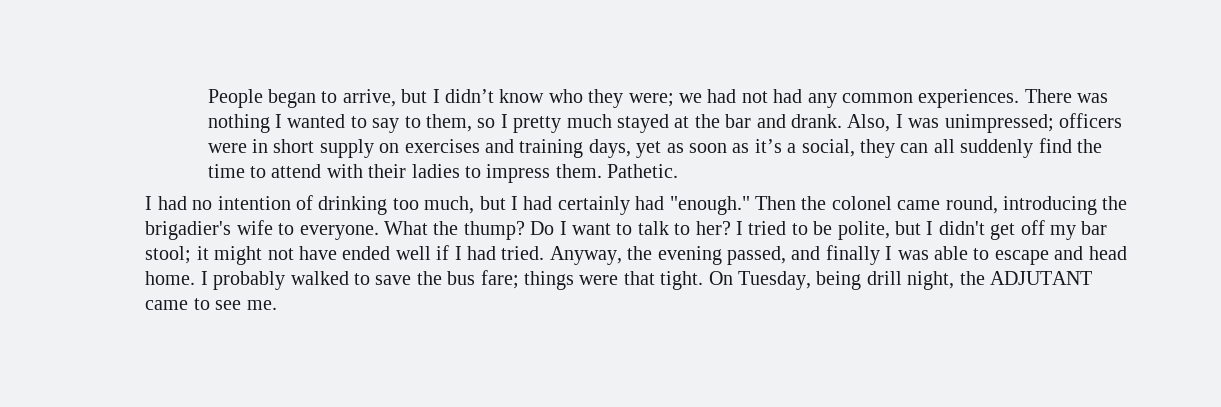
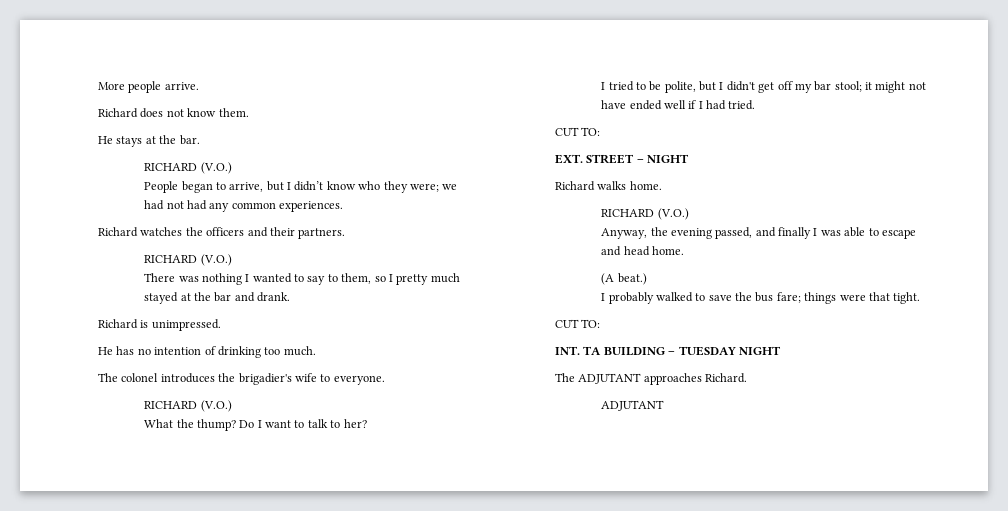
(207, 98) none -> [98,81,199,93] [98,108,249,118] [98,135,200,147] [144,162,232,174] More people arrive. // Richard does not know them. // He stays at the bar. // RICHARD (V.O.) //
(1020, 98) none -> [98,227,346,239] [144,254,232,266] // Richard watches the officers and their partners. // RICHARD (V.O.) //
[847,113,1123,133] [207,138,1103,158] [207,164,679,183] [145,196,187,210] Also, I was unimpressed; officers were in short supply on exercises and training days, yet as soon as it’s a social, they can all suddenly find the time to attend with their ladies to impress them. Pathetic. // I had -> [98,319,221,331] [98,346,135,355] // Richard is unimpressed. // He has
[424,196,1097,215] much, but I had certainly had "enough." Then the colonel came round, introducing -> [283,346,316,356] [98,373,215,383] much. // The colonel introduces
(379, 232) none -> [144,400,232,412] // RICHARD (V.O.) //
(731, 228) none -> (367, 423) //
(545, 253) none -> [555,127,601,136] [555,154,690,164] [555,181,662,191] [601,208,689,220] // CUT TO: // EXT. STREET – NIGHT // Richard walks home. // RICHARD (V.O.) //
(196, 278) none -> [601,273,647,285] // (A beat.) //
[708,271,1092,290] [145,298,277,310] On Tuesday, being drill night, the ADJUTANT came to see me. -> [555,319,601,328] [555,346,781,356] [555,373,748,385] [601,400,665,411] // CUT TO: // INT. TA BUILDING – TUESDAY NIGHT // The ADJUTANT approaches Richard. // ADJUTANT

